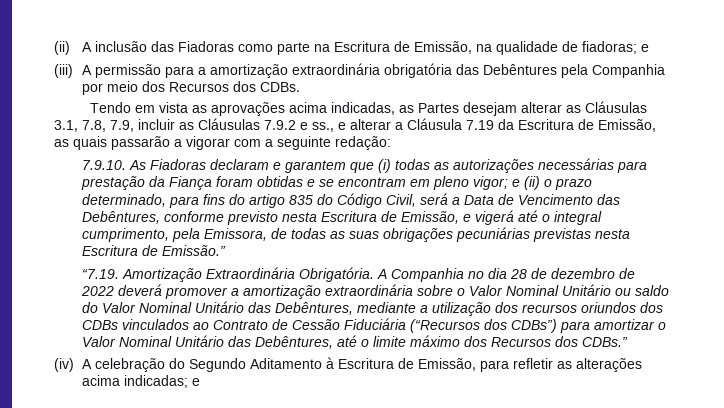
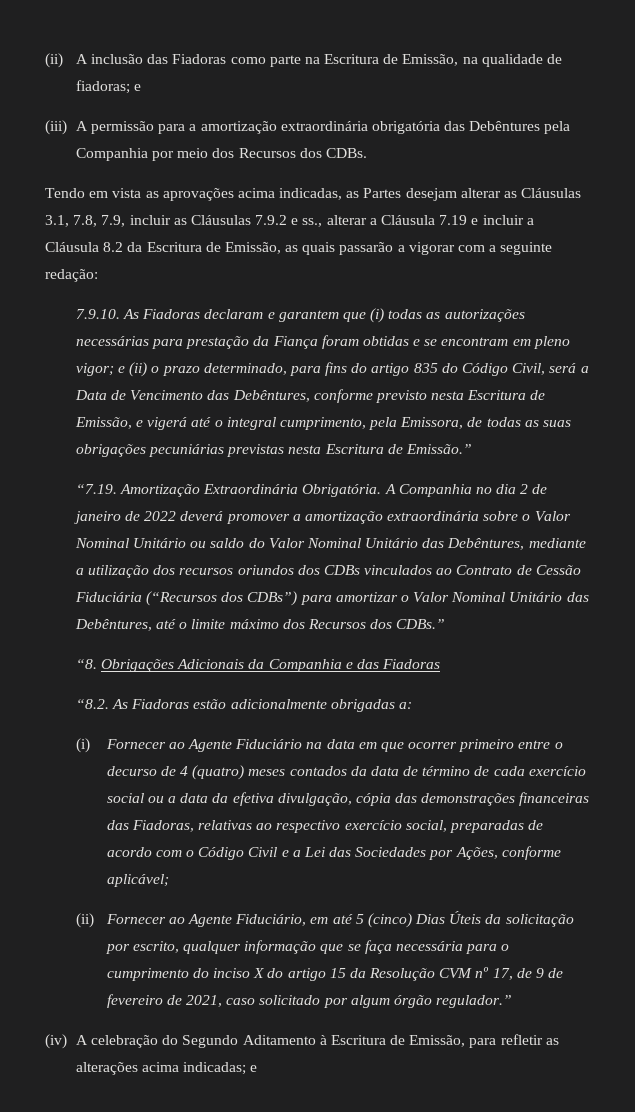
[338,122,346,130] e -> (323, 222) none
(494, 125) none -> [471,215,534,225] [45,242,124,252] e incluir a Cláusula 8.2
[509,268,615,279] 28 de dezembro -> [520,484,548,494] [73,511,121,524] 2 de janeiro
(628, 342) none -> [75,659,441,672] [75,699,412,712] [75,738,563,753] [106,765,586,780] [106,792,590,806] [106,820,544,833] [106,846,561,860] [106,874,169,887] [75,911,574,928] [105,940,510,954] [106,967,564,981] [106,994,513,1008] // “8. Obrigações Adicionais da Companhia e das Fiadoras // “8.2. As Fiadoras estão adicionalmente obrigadas a: // (i) Fornecer ao Agente Fiduciário na data em que ocorrer primeiro entre o decurso de 4 (quatro) meses contados da data de término de cada exercício social ou a data da efetiva divulgação, cópia das demonstrações financeiras das Fiadoras, relativas ao respectivo exercício social, preparadas de acordo com o Código Civil e a Lei das Sociedades por Ações, conforme aplicável; // (ii) Fornecer ao Agente Fiduciário, em até 5 (cinco) Dias Úteis da solicitação por escrito, qualquer informação que se faça necessária para o cumprimento do inciso X do artigo 15 da Resolução CVM nº 17, de 9 de fevereiro de 2021, caso solicitado por algum órgão regulador.”

